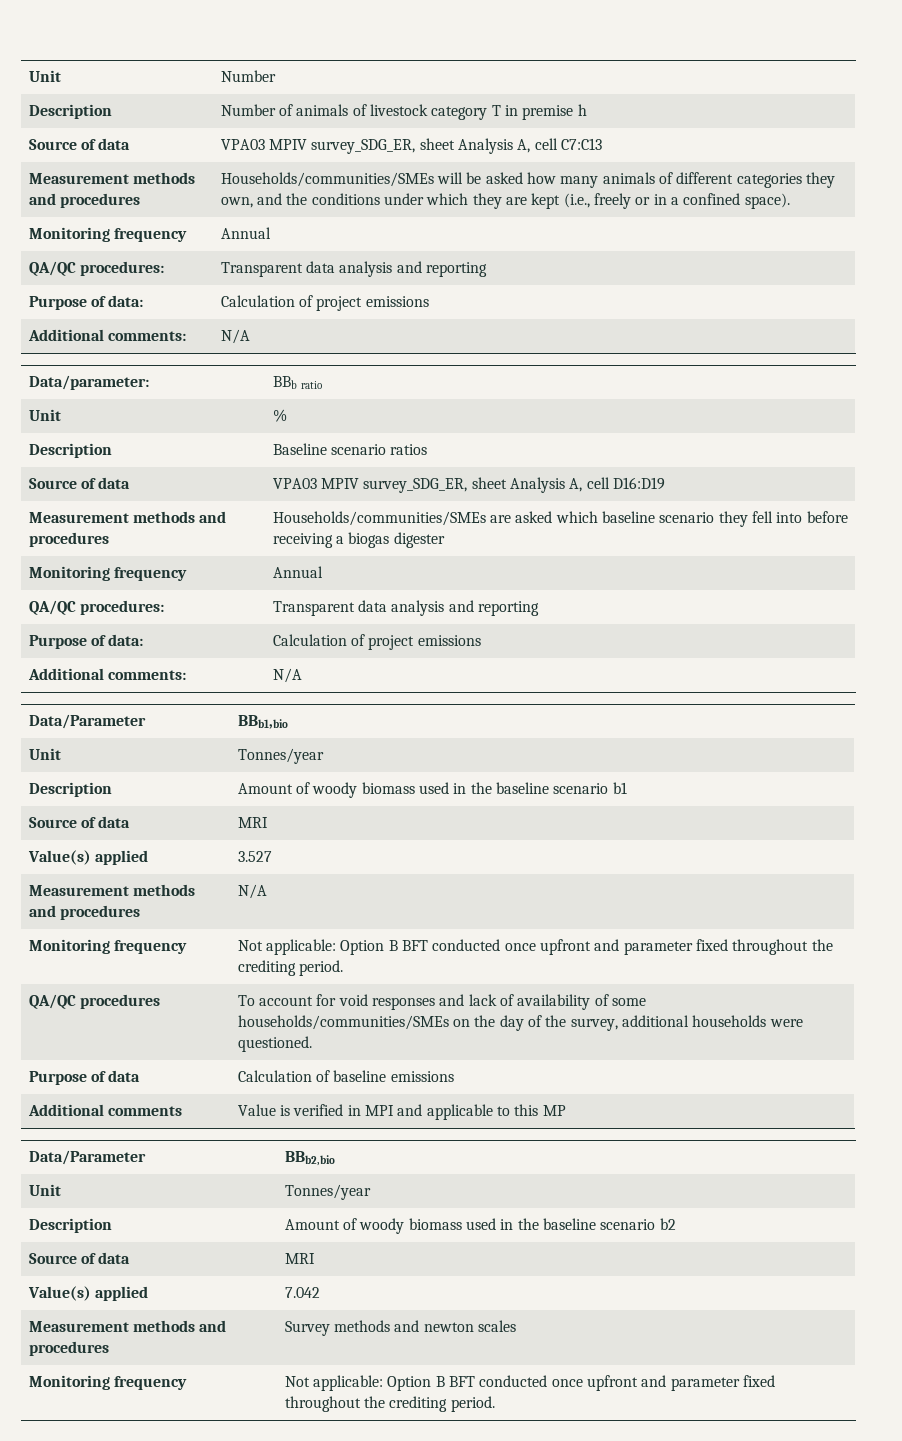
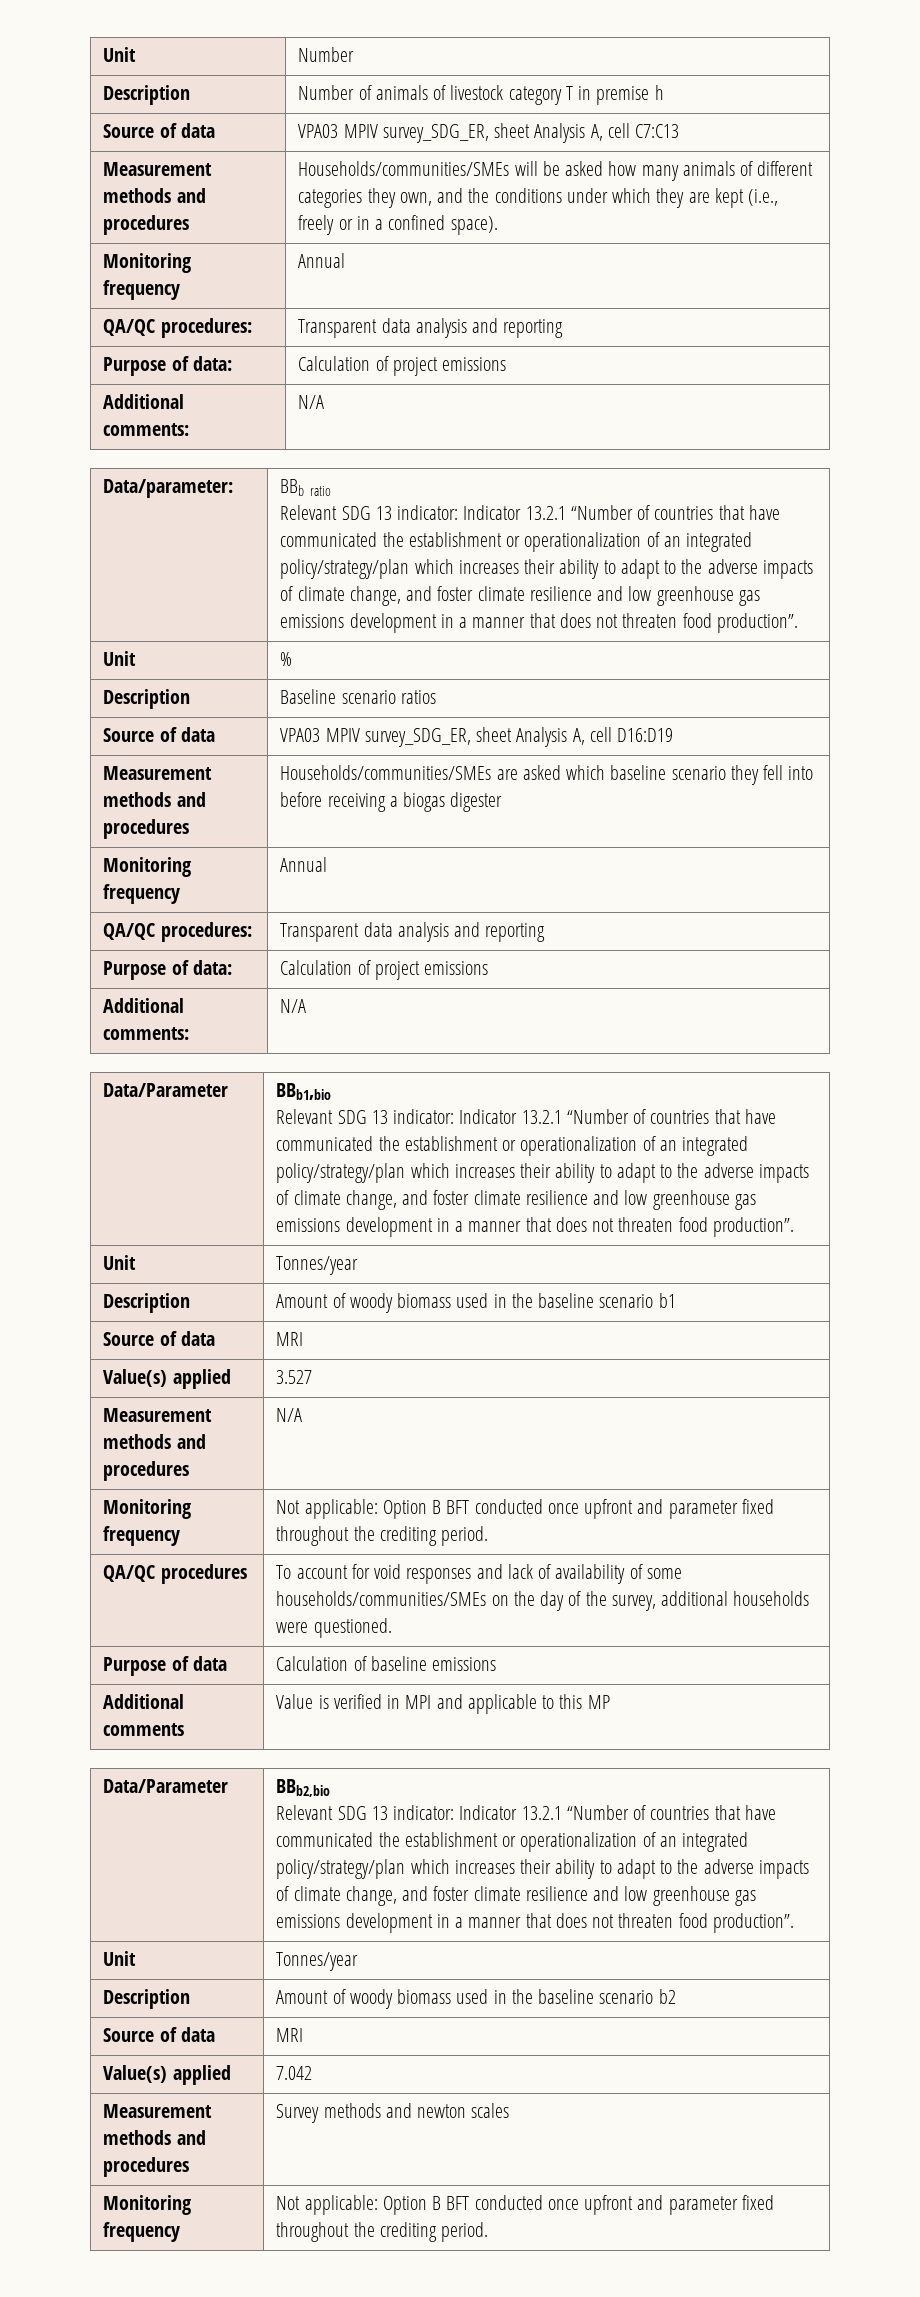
(323, 385) none -> [280,505,780,520] [280,532,753,552] [280,559,813,579] [280,586,760,606] [280,613,798,633] // Relevant SDG 13 indicator: Indicator 13.2.1 “Number of countries that have communicated the establishment or operationalization of an integrated policy/strategy/plan which increases their ability to adapt to the adverse impacts of climate change, and foster climate resilience and low greenhouse gas emissions development in a manner that does not threaten food production”.
(288, 722) none -> [276,1109,776,1124] [276,1136,749,1156] [276,1163,809,1183] [276,1190,756,1210] [276,1217,794,1237] // Relevant SDG 13 indicator: Indicator 13.2.1 “Number of countries that have communicated the establishment or operationalization of an integrated policy/strategy/plan which increases their ability to adapt to the adverse impacts of climate change, and foster climate resilience and low greenhouse gas emissions development in a manner that does not threaten food production”.
(335, 1158) none -> [276,1805,776,1820] [276,1832,749,1852] [276,1859,809,1879] [276,1886,756,1906] [276,1913,794,1933] // Relevant SDG 13 indicator: Indicator 13.2.1 “Number of countries that have communicated the establishment or operationalization of an integrated policy/strategy/plan which increases their ability to adapt to the adverse impacts of climate change, and foster climate resilience and low greenhouse gas emissions development in a manner that does not threaten food production”.

